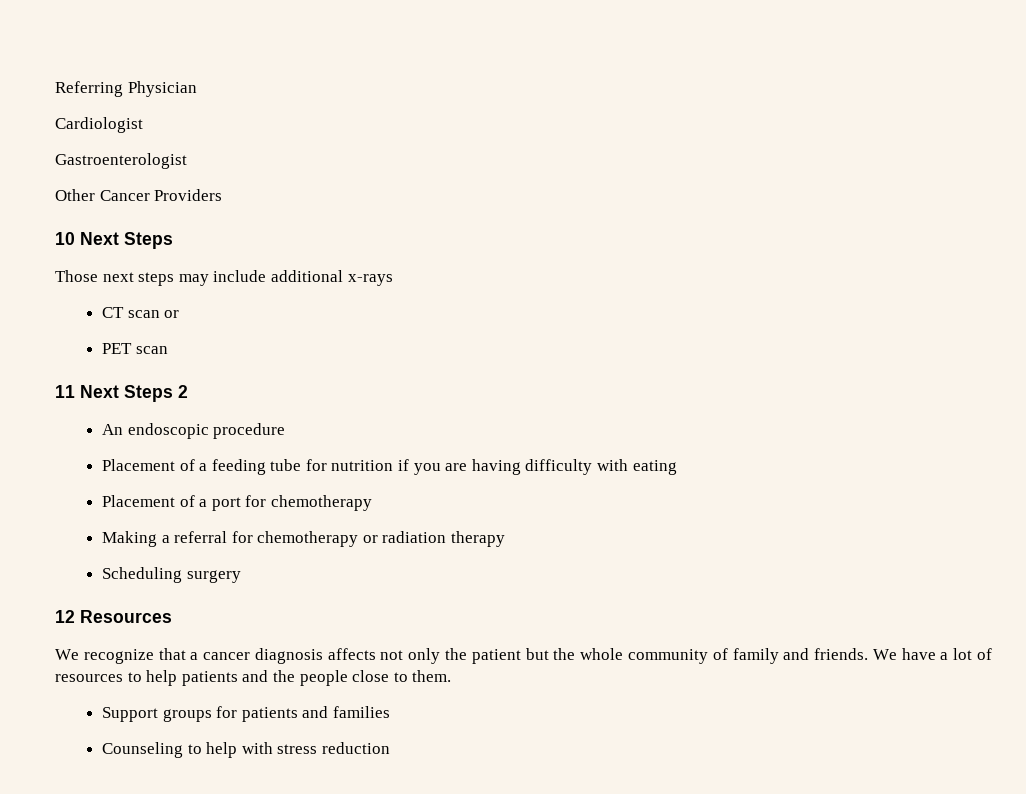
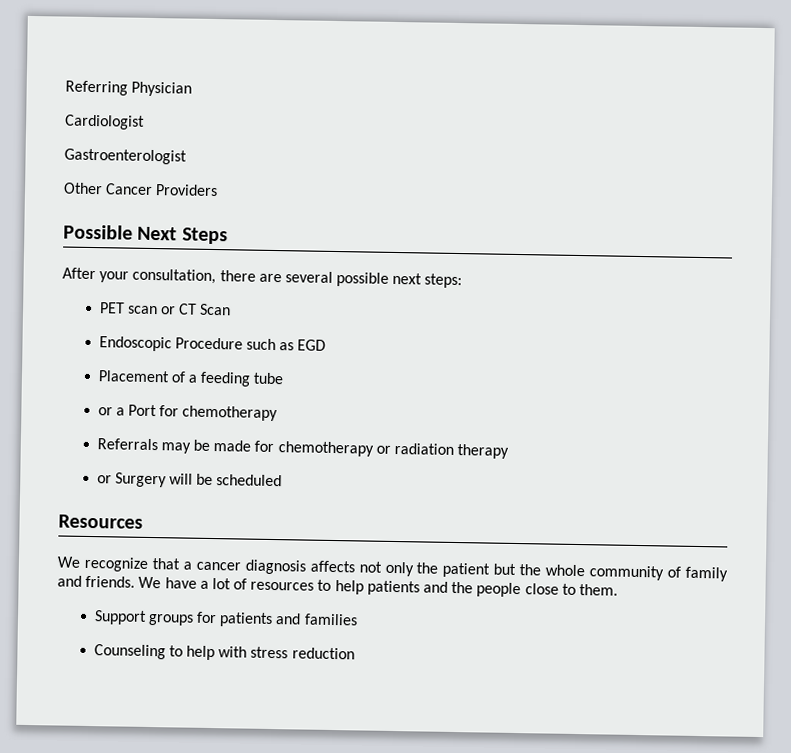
[55,232,75,245] 10 -> [63,224,133,240] Possible
[55,270,393,286] [101,307,180,318] [101,343,168,354] [55,385,188,402] [101,423,286,439] Those next steps may include additional x-rays // CT scan or // PET scan // 11 Next Steps 2 // An endoscopic procedure -> [62,267,463,289] [98,302,232,316] [98,336,327,352] After your consultation, there are several possible next steps: // PET scan or CT Scan // Endoscopic Procedure such as EGD
[305,459,677,475] [101,495,372,511] [101,531,228,547] for nutrition if you are having difficulty with eating // Placement of a port for chemotherapy // Making a referral -> [97,404,279,422] [96,438,252,454] // or a Port for chemotherapy // Referrals may be made
[101,567,241,583] [55,610,75,623] Scheduling surgery // 12 -> [96,472,283,488] or Surgery will be scheduled //

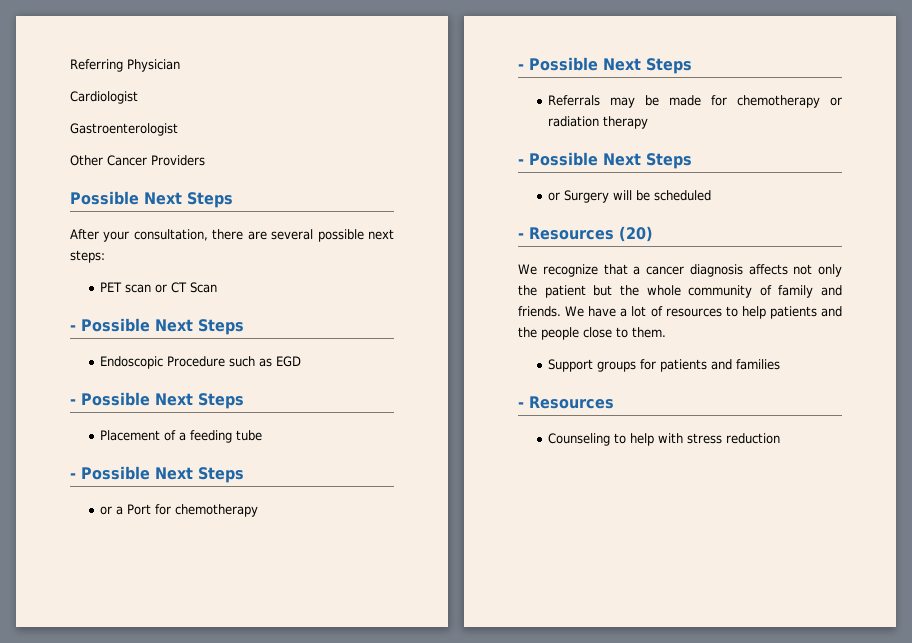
(232, 309) none -> [70,318,244,335] // - Possible Next Steps
(327, 345) none -> [70,392,244,409] // - Possible Next Steps
(285, 378) none -> [70,466,244,483] // - Possible Next Steps
(279, 413) none -> [518,57,692,74] // - Possible Next Steps
(510, 451) none -> [518,152,692,169] // - Possible Next Steps
[58,514,143,529] Resources -> [518,226,653,242] - Resources (20)
(358, 619) none -> [518,396,614,409] // - Resources

